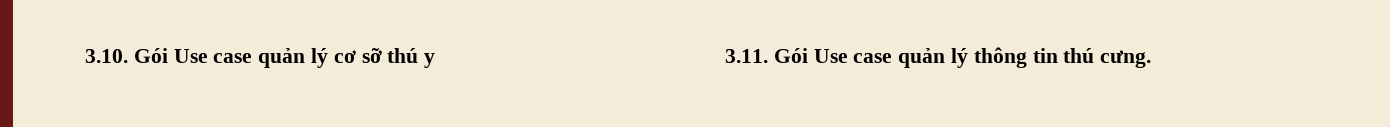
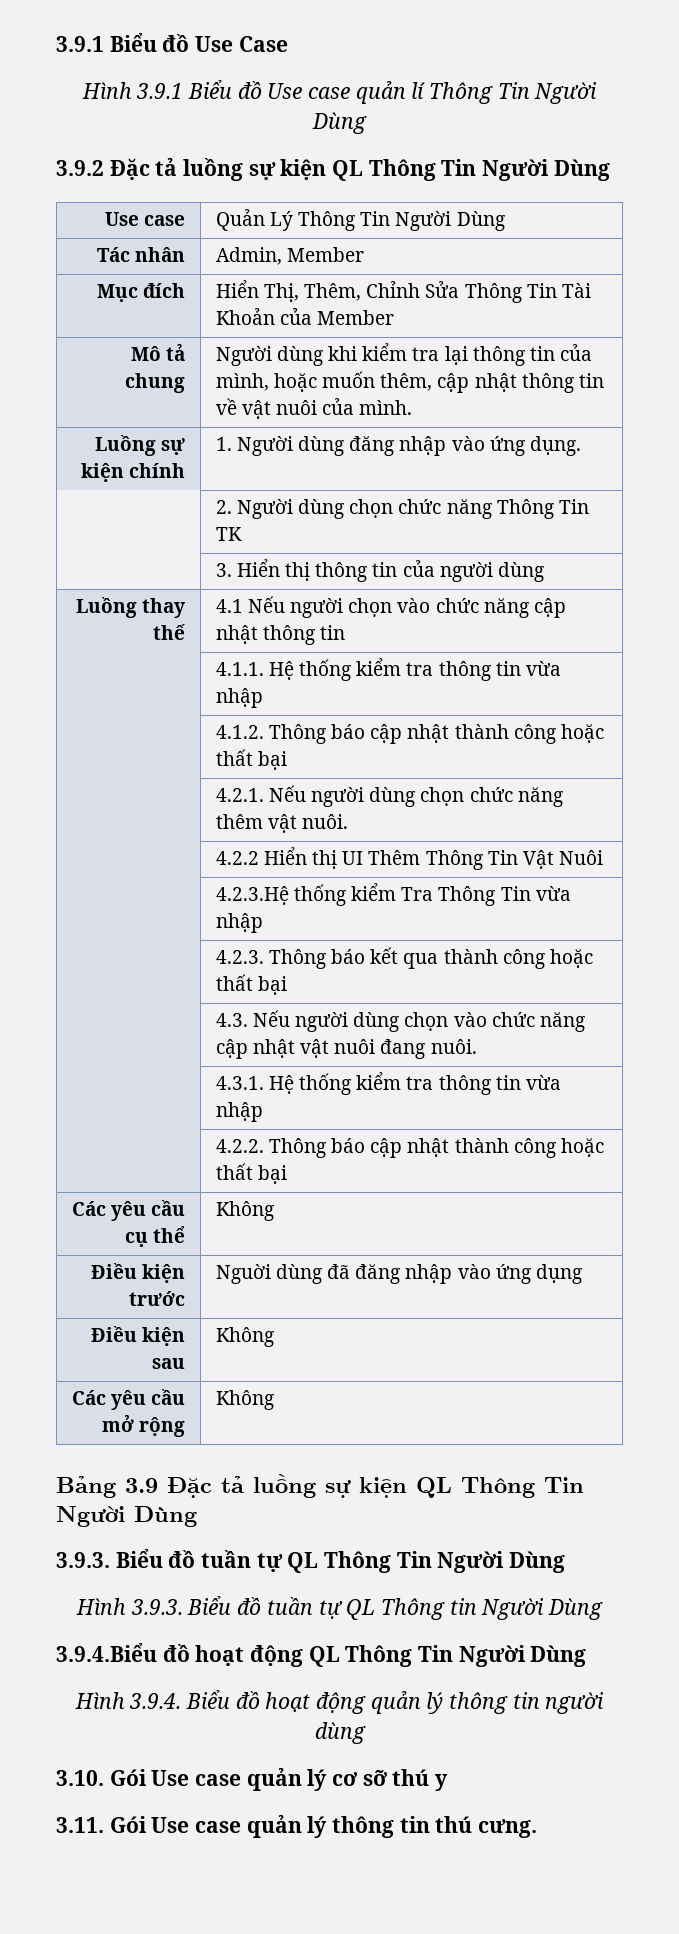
(85, 56) none -> [56,32,288,52] [81,80,598,104] [312,112,367,134] [56,157,610,181] [105,212,186,226] [215,209,505,231] [97,247,186,262] [215,247,364,265] [97,283,186,302] [215,280,591,303] [215,308,395,325] [131,343,186,361] [125,373,186,393] [215,343,592,366] [215,371,604,393] [215,398,413,419] [95,435,186,456] [81,463,186,482] [215,436,581,456] [215,499,589,519] [215,527,242,541] [215,559,544,582] [76,597,186,618] [153,624,186,640] [215,596,566,618] [215,625,346,645] [215,658,561,681] [215,688,263,708] [215,724,604,744] [215,749,287,770] [215,785,563,807] [215,814,349,833] [215,847,603,870] [215,883,571,906] [215,913,263,933] [215,947,593,969] [215,974,287,995] [215,1010,585,1032] [215,1039,477,1059] [215,1072,561,1095] [215,1102,263,1122] [215,1138,604,1158] [215,1163,287,1184] [71,1200,186,1221] [125,1225,186,1247] [215,1201,274,1221] [91,1263,186,1283] [129,1291,186,1306] [215,1264,582,1284] [91,1326,186,1346] [152,1358,186,1369] [215,1327,274,1347] [71,1389,186,1410] [102,1414,186,1437] [215,1390,274,1410] [56,1474,584,1498] [56,1506,197,1527] [56,1548,566,1573] [76,1596,603,1620] [56,1642,587,1667] [74,1690,605,1714] [314,1722,366,1744] 3.9.1 Biểu đồ Use Case // Hình 3.9.1 Biểu đồ Use case quản lí Thông Tin Người Dùng // 3.9.2 Đặc tả luồng sự kiện QL Thông Tin Người Dùng // Use case | Quản Lý Thông Tin Người Dùng // Tác nhân | Admin, Member // Mục đích | Hiển Thị, Thêm, Chỉnh Sửa Thông Tin Tài Khoản của Member // Mô tả chung | Người dùng khi kiểm tra lại thông tin của mình, hoặc muốn thêm, cập nhật thông tin về vật nuôi của mình. // Luồng sự kiện chính | 1. Người dùng đăng nhập vào ứng dụng. // | 2. Người dùng chọn chức năng Thông Tin TK // | 3. Hiển thị thông tin của người dùng // Luồng thay thế | 4.1 Nếu người chọn vào chức năng cập nhật thông tin // | 4.1.1. Hệ thống kiểm tra thông tin vừa nhập // | 4.1.2. Thông báo cập nhật thành công hoặc thất bại // | 4.2.1. Nếu người dùng chọn chức năng thêm vật nuôi. // | 4.2.2 Hiển thị UI Thêm Thông Tin Vật Nuôi // | 4.2.3.Hệ thống kiểm Tra Thông Tin vừa nhập // | 4.2.3. Thông báo kết qua thành công hoặc thất bại // | 4.3. Nếu người dùng chọn vào chức năng cập nhật vật nuôi đang nuôi. // | 4.3.1. Hệ thống kiểm tra thông tin vừa nhập // | 4.2.2. Thông báo cập nhật thành công hoặc thất bại // Các yêu cầu cụ thể | Không // Điều kiện trước | Nguời dùng đã đăng nhập vào ứng dụng // Điều kiện sau | Không // Các yêu cầu mở rộng | Không // Bảng 3.9 Đặc tả luồng sự kiện QL Thông Tin Người Dùng // 3.9.3. Biểu đồ tuần tự QL Thông Tin Người Dùng // Hình 3.9.3. Biểu đồ tuần tự QL Thông tin Người Dùng // 3.9.4.Biểu đồ hoạt động QL Thông Tin Người Dùng // Hình 3.9.4. Biểu đồ hoạt động quản lý thông tin người dùng //

